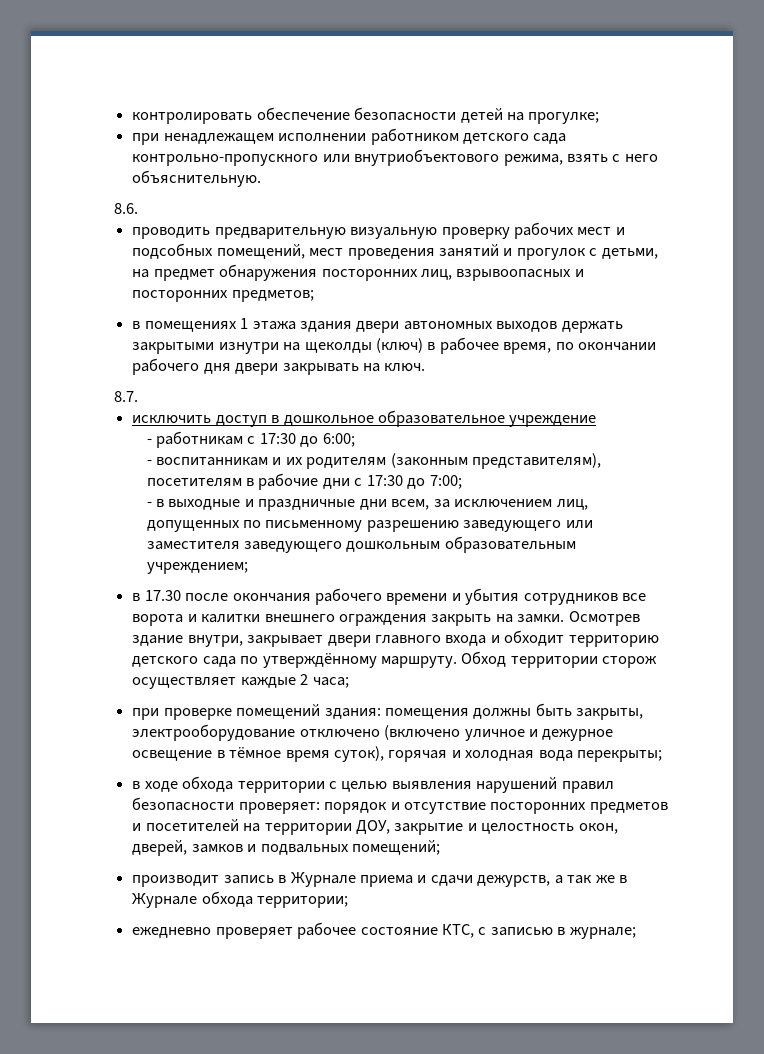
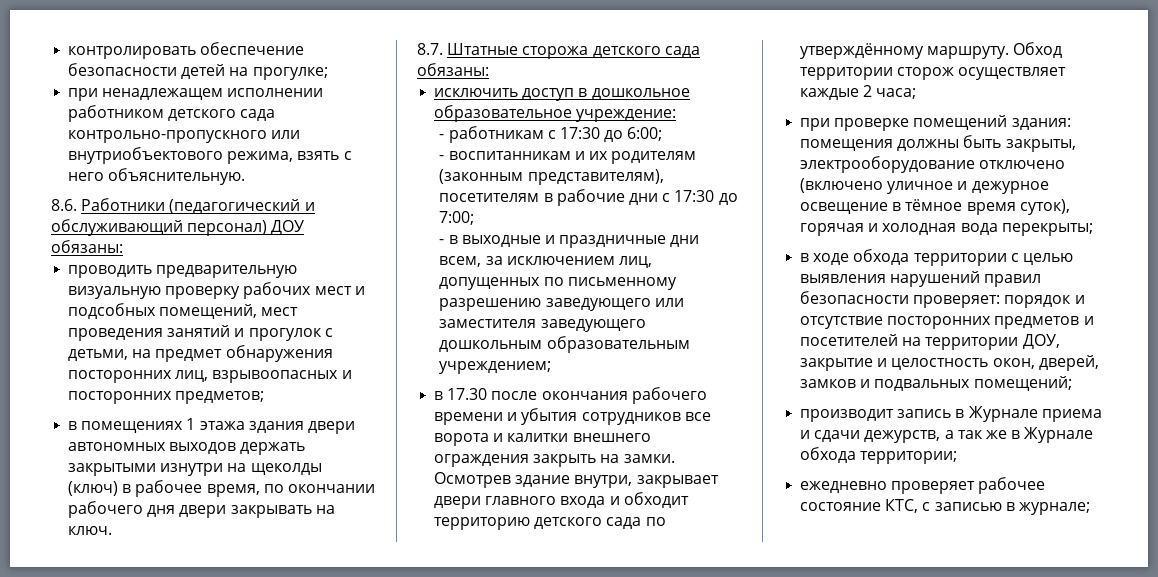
(138, 208) none -> [81,198,315,214] [51,219,305,236] [51,240,123,253] Работники (педагогический и обслуживающий персонал) ДОУ обязаны:
(138, 396) none -> [447,43,700,59] [417,63,489,76] Штатные сторожа детского сада обязаны:
[509,415,597,427] учреждение -> [576,109,677,122] учреждение:

